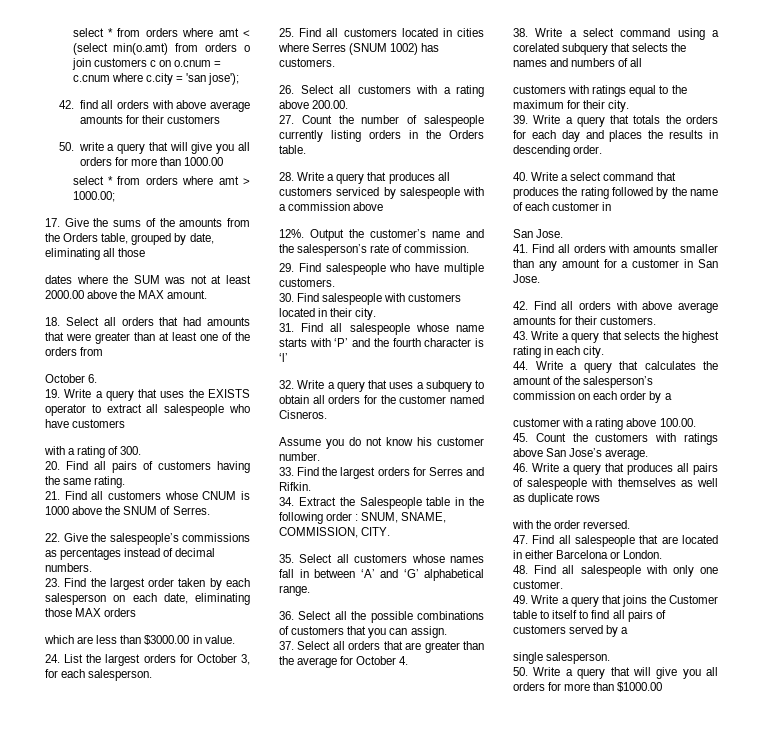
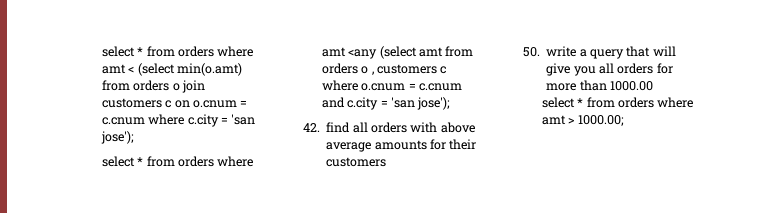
(240, 79) none -> [101,156,254,167] [321,46,474,59] [321,63,447,75] [321,80,462,91] [321,97,451,110] // select * from orders where amt <any (select amt from orders o , customers c where o.cnum = c.cnum and c.city = 'san jose');
[45,218,250,227] [45,233,214,245] [45,248,146,260] [45,275,251,284] [45,290,208,299] [45,317,250,326] [45,332,250,344] [45,347,104,356] [45,374,98,383] [45,389,250,401] [45,404,250,416] [45,419,126,428] [44,446,142,458] [45,461,250,473] [45,476,126,488] [45,491,250,500] [45,506,210,515] [45,533,250,545] [45,548,216,560] [45,563,92,572] [45,578,250,590] [45,593,250,605] [45,608,137,617] [44,635,235,645] [45,654,250,666] [45,669,153,681] [279,28,484,37] [278,43,440,55] [279,58,335,67] [279,85,484,97] [279,100,349,109] [279,115,484,127] [279,130,484,142] [279,145,306,154] [279,172,450,184] [279,187,484,199] [279,202,384,211] [279,229,484,241] [279,244,470,256] [279,263,484,275] [279,278,335,287] [279,293,462,305] [279,308,377,320] [279,323,484,335] [279,338,484,347] [279,353,288,362] [279,380,484,392] [279,395,484,404] [279,410,327,419] [279,437,484,449] [279,452,320,461] [279,467,484,479] [279,482,311,491] [279,497,484,509] [279,512,447,524] [279,527,391,538] [279,554,484,563] [279,569,484,581] [279,585,310,596] [279,611,484,623] [279,626,447,638] [279,641,484,653] [279,656,409,668] [513,28,719,40] [513,43,687,55] [513,58,643,67] [513,85,687,97] [513,100,630,112] [513,115,718,127] [513,130,718,142] [513,145,603,157] [513,172,676,181] [513,187,718,199] [513,202,612,211] [513,229,564,238] [513,244,718,253] [513,259,718,271] [513,274,540,283] [513,301,718,313] [513,316,657,325] [513,331,719,343] [513,346,605,358] [513,361,718,373] [513,376,654,388] [513,391,672,403] [513,418,696,430] [513,433,718,445] [513,448,649,460] [513,463,718,475] [513,478,718,490] [513,493,601,505] [512,520,631,529] [513,535,718,547] [513,550,663,559] [513,565,718,577] [513,580,563,589] [513,595,718,607] [513,610,666,622] [513,625,629,637] [513,652,611,664] [513,667,718,679] [513,682,663,692] // 17. Give the sums of the amounts from the Orders table, grouped by date, eliminating all those // dates where the SUM was not at least 2000.00 above the MAX amount. // 18. Select all orders that had amounts that were greater than at least one of the orders from // October 6. // 19. Write a query that uses the EXISTS operator to extract all salespeople who have customers // with a rating of 300. // 20. Find all pairs of customers having the same rating. // 21. Find all customers whose CNUM is 1000 above the SNUM of Serres. // 22. Give the salespeople’s commissions as percentages instead of decimal numbers. // 23. Find the largest order taken by each salesperson on each date, eliminating those MAX orders // which are less than $3000.00 in value. // 24. List the largest orders for October 3, for each salesperson. // 25. Find all customers located in cities where Serres (SNUM 1002) has customers. // 26. Select all customers with a rating above 200.00. // 27. Count the number of salespeople currently listing orders in the Orders table. // 28. Write a query that produces all customers serviced by salespeople with a commission above // 12%. Output the customer’s name and the salesperson’s rate of commission. // 29. Find salespeople who have multiple customers. // 30. Find salespeople with customers located in their city. // 31. Find all salespeople whose name starts with ‘P’ and the fourth character is ‘l’ // 32. Write a query that uses a subquery to obtain all orders for the customer named Cisneros. // Assume you do not know his customer number. // 33. Find the largest orders for Serres and Rifkin. // 34. Extract the Salespeople table in the following order : SNUM, SNAME, COMMISSION, CITY. // 35. Select all customers whose names fall in between ‘A’ and ‘G’ alphabetical range. // 36. Select all the possible combinations of customers that you can assign. // 37. Select all orders that are greater than the average for October 4. // 38. Write a select command using a corelated subquery that selects the names and numbers of all // customers with ratings equal to the maximum for their city. // 39. Write a query that totals the orders for each day and places the results in descending order. // 40. Write a select command that produces the rating followed by the name of each customer in // San Jose. // 41. Find all orders with amounts smaller than any amount for a customer in San Jose. // 42. Find all orders with above average amounts for their customers. // 43. Write a query that selects the highest rating in each city. // 44. Write a query that calculates the amount of the salesperson’s commission on each order by a // customer with a rating above 100.00. // 45. Count the customers with ratings above San Jose’s average. // 46. Write a query that produces all pairs of salespeople with themselves as well as duplicate rows // with the order reversed. // 47. Find all salespeople that are located in either Barcelona or London. // 48. Find all salespeople with only one customer. // 49. Write a query that joins the Customer table to itself to find all pairs of customers served by a // single salesperson. // 50. Write a query that will give you all orders for more than $1000.00 -> (624, 120) none

